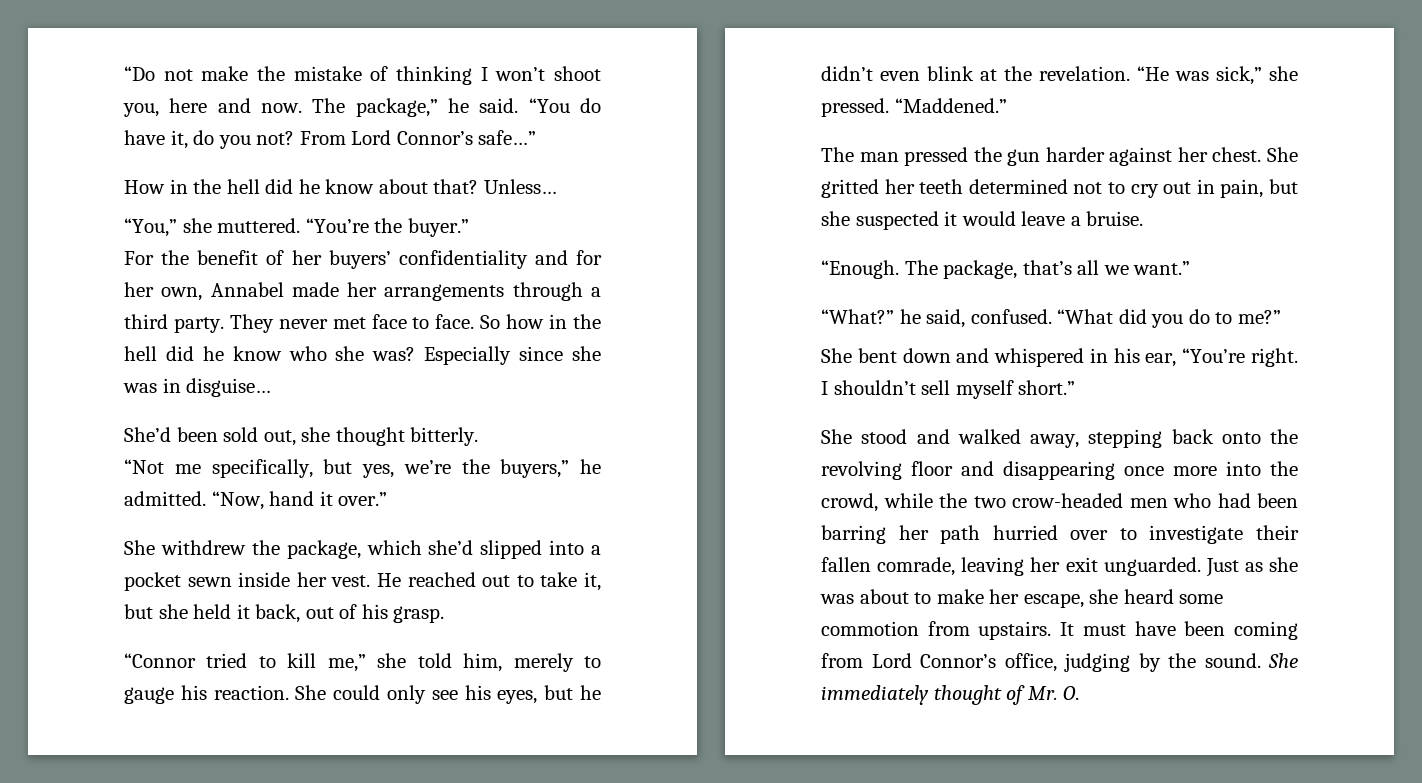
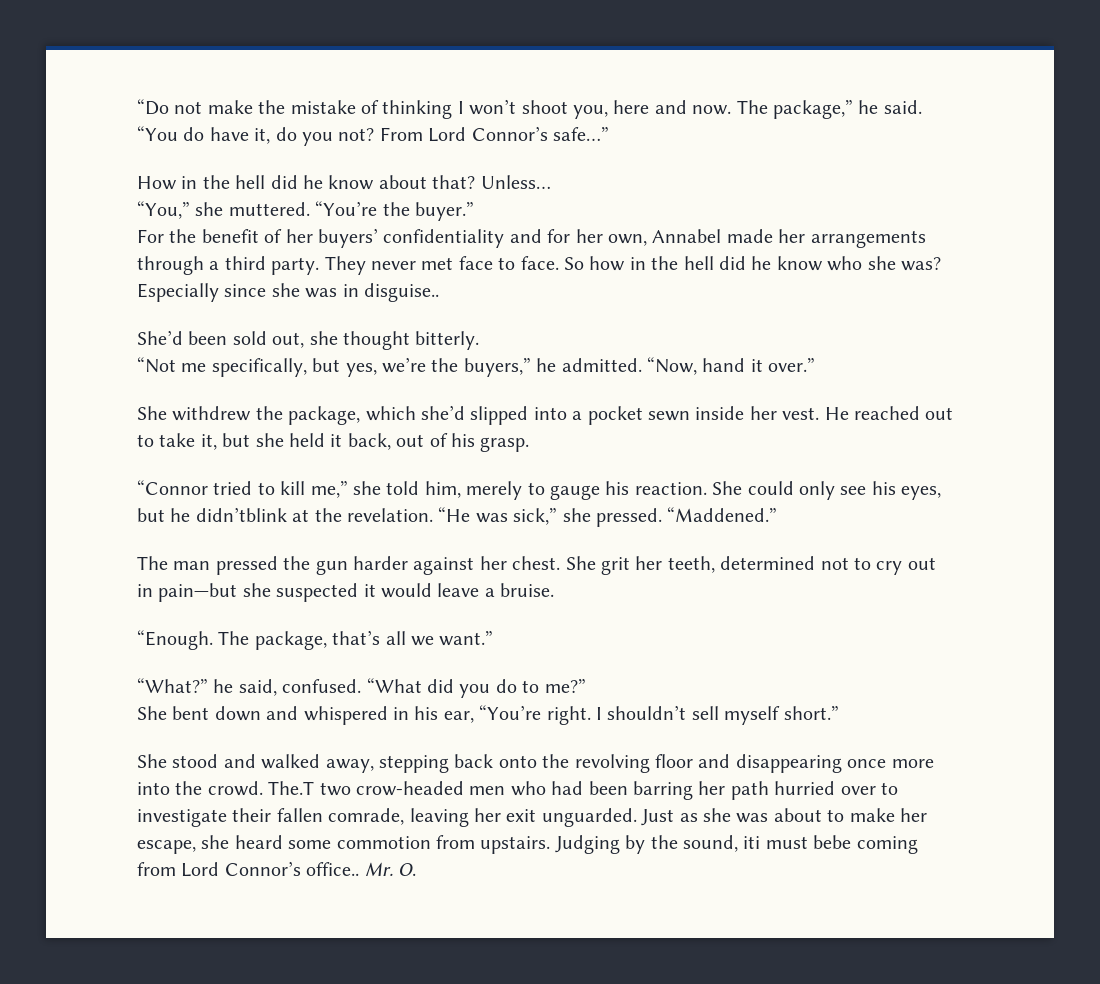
[186,378,272,397] disguise… -> [364,283,439,302] disguise..
[821,66,974,81] didn’t even blink -> [195,507,287,522] didn’tblink
[821,179,964,198] gritted her teeth -> [600,556,715,575] grit her teeth,
[1220,179,1298,198] pain, but -> [158,583,238,602] pain—but
[821,493,967,512] crowd, while the -> [207,781,315,796] crowd. The.T
[1060,621,1298,640] [821,653,1298,672] [821,685,1026,705] It must have been coming from Lord Connor’s office, judging by the sound. She immediately thought of -> [554,835,918,854] [137,861,360,877] Judging by the sound, iti must bebe coming from Lord Connor’s office..

